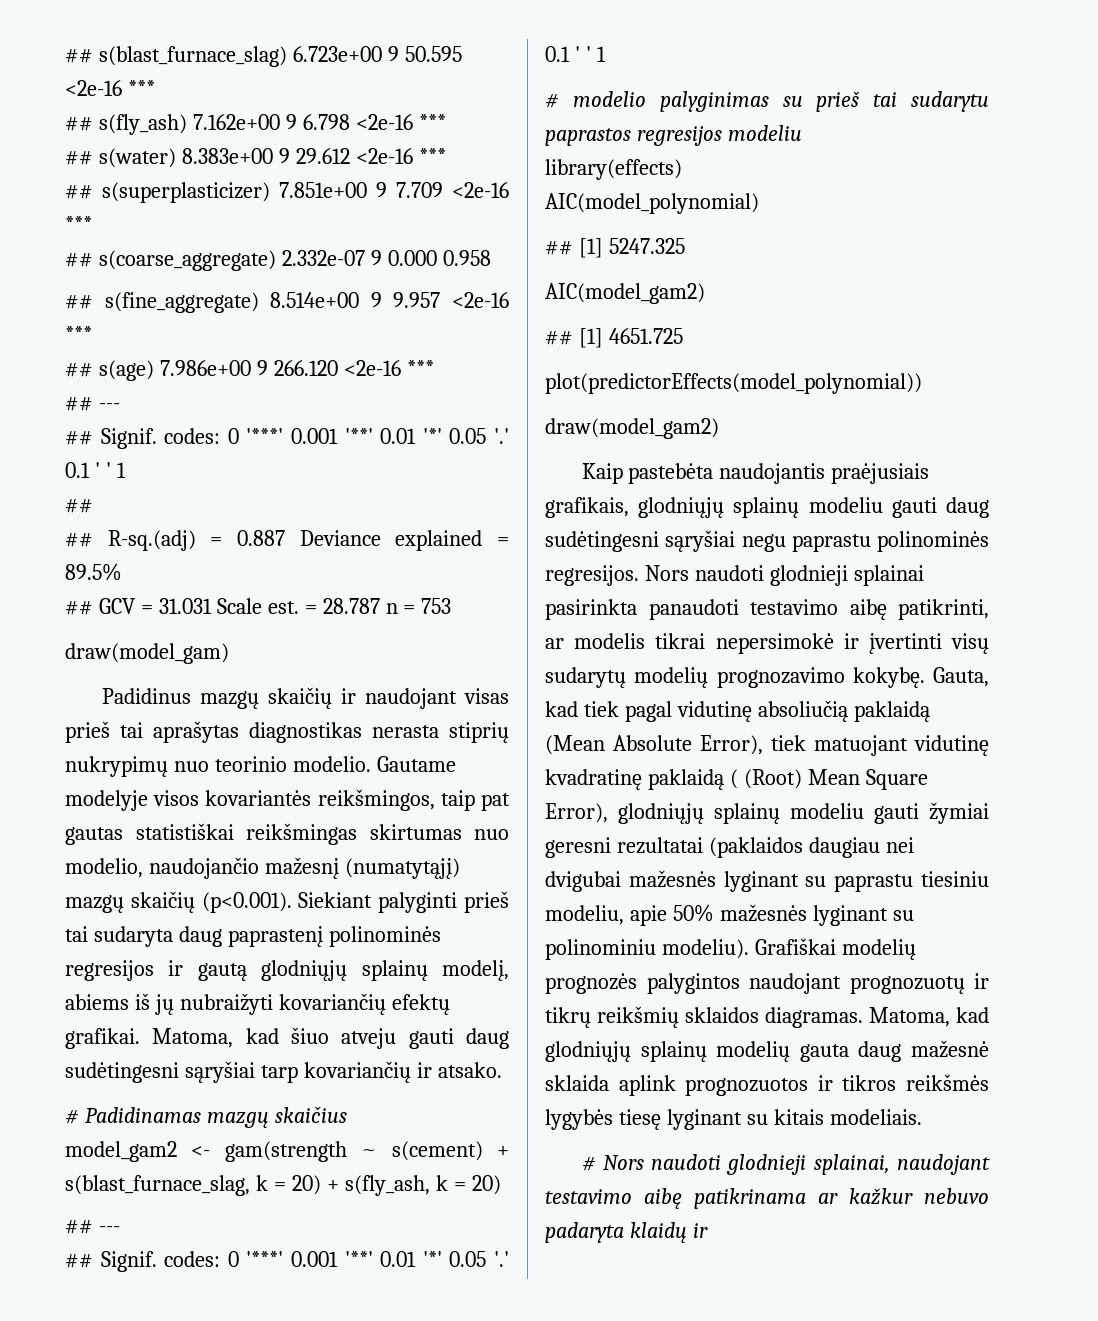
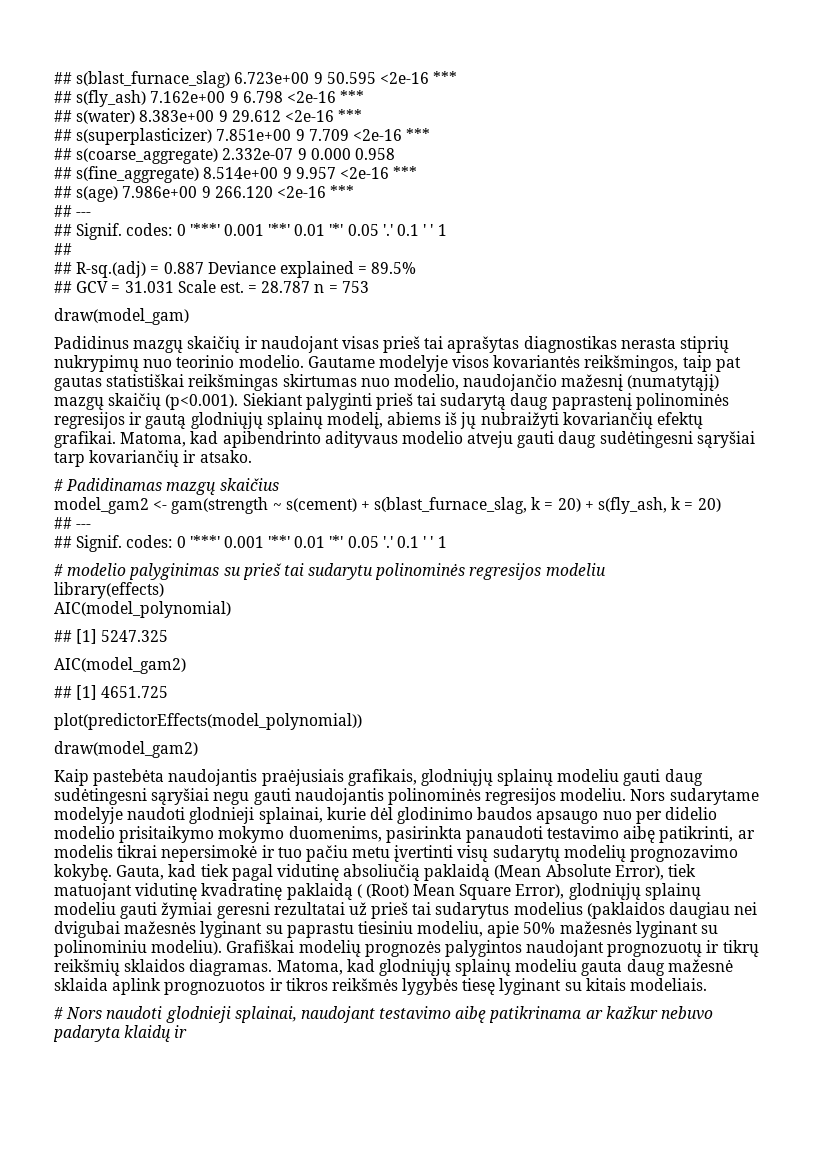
[93,926,173,947] sudaryta -> [440,393,507,410] sudarytą
[291,1027,329,1044] šiuo -> [222,431,463,448] apibendrinto adityvaus modelio
[545,128,631,146] paprastos -> [375,563,466,580] polinominės
[791,531,989,552] [545,565,924,586] paprastu polinominės regresijos. Nors naudoti glodnieji splainai -> [253,788,759,805] [54,807,718,824] [54,826,382,843] gauti naudojantis polinominės regresijos modeliu. Nors sudarytame modelyje naudoti glodnieji splainai, kurie dėl glodinimo baudos apsaugo nuo per didelio modelio prisitaikymo mokymo duomenims,
(859, 641) none -> [277,845,391,862] tuo pačiu metu
(703, 845) none -> [348,902,583,919] už prieš tai sudarytus modelius
[716,1041,791,1062] modelių -> [515,959,578,972] modeliu

